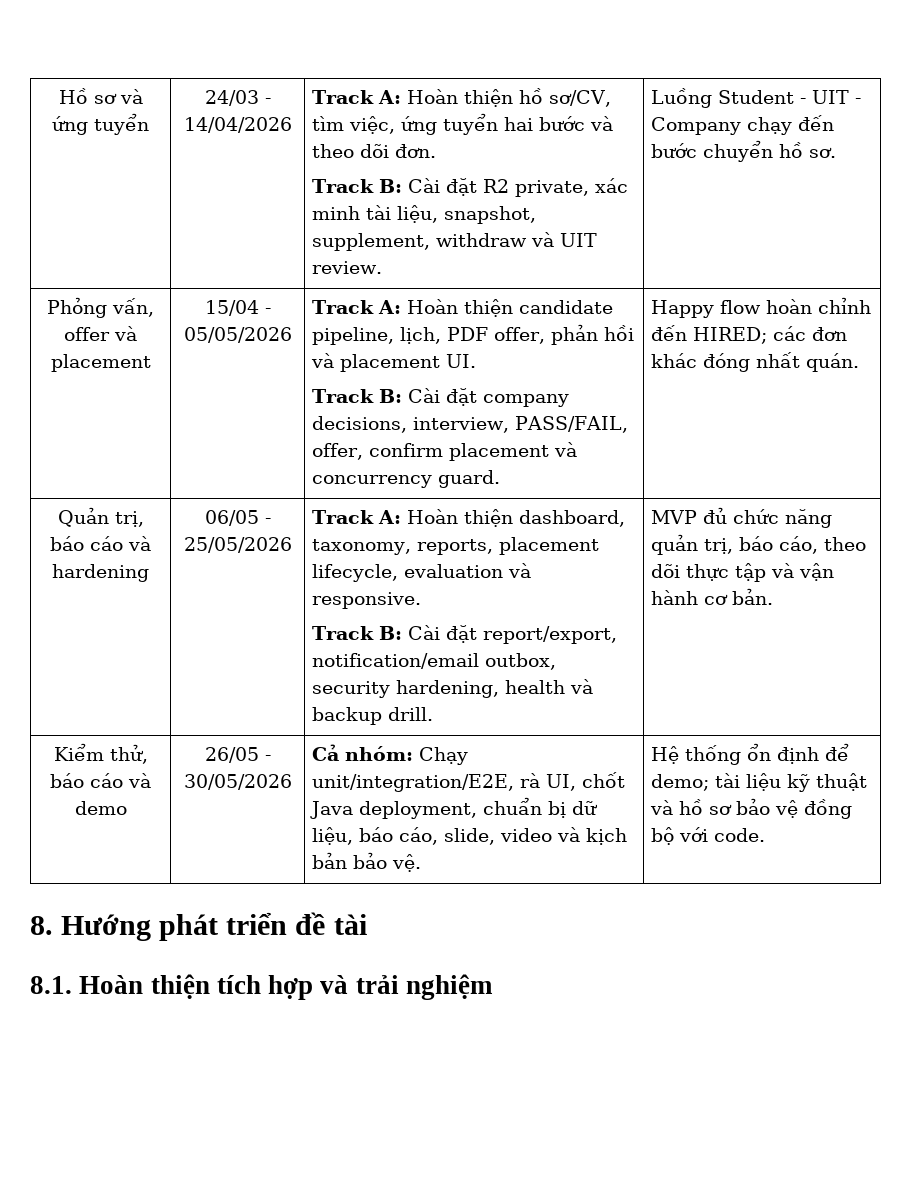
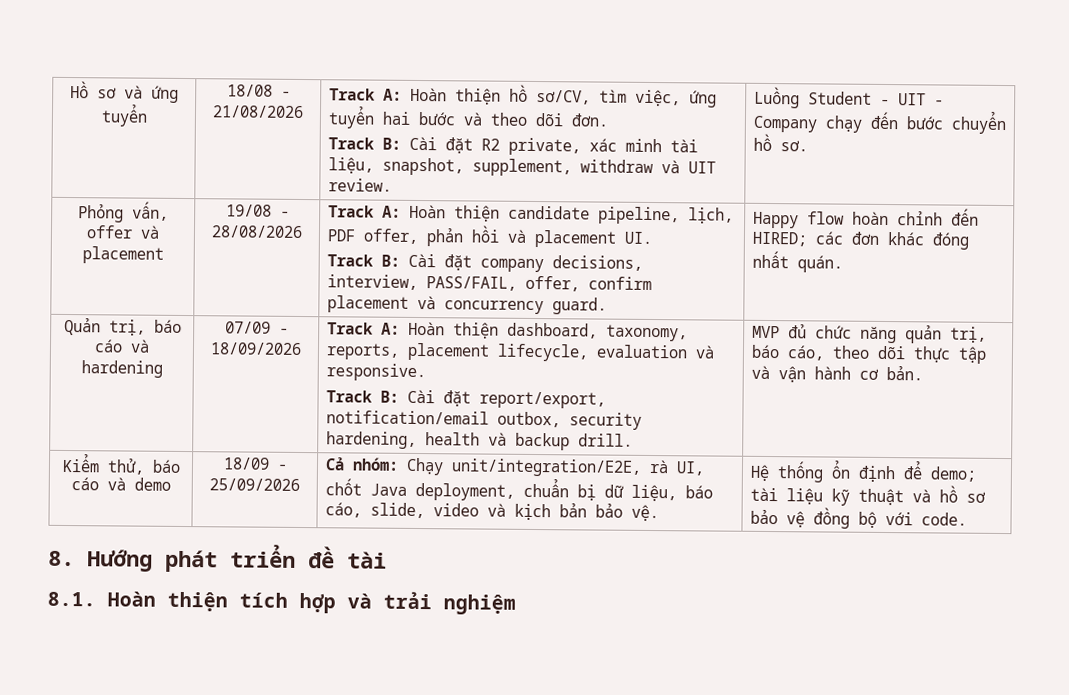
[204,90,271,106] [183,117,292,133] 24/03 - 14/04/2026 -> [226,84,291,97] [212,105,304,119] 18/08 - 21/08/2026
[204,300,271,316] [183,327,292,343] 15/04 - 05/05/2026 -> [225,204,290,217] [211,225,303,239] 19/08 - 28/08/2026
[204,510,271,526] [183,537,292,553] 06/05 - 25/05/2026 -> [224,321,289,334] [210,342,302,356] 07/09 - 18/09/2026
[204,747,271,763] [183,774,292,790] 26/05 - 30/05/2026 -> [222,457,287,470] [209,478,300,491] 18/09 - 25/09/2026

